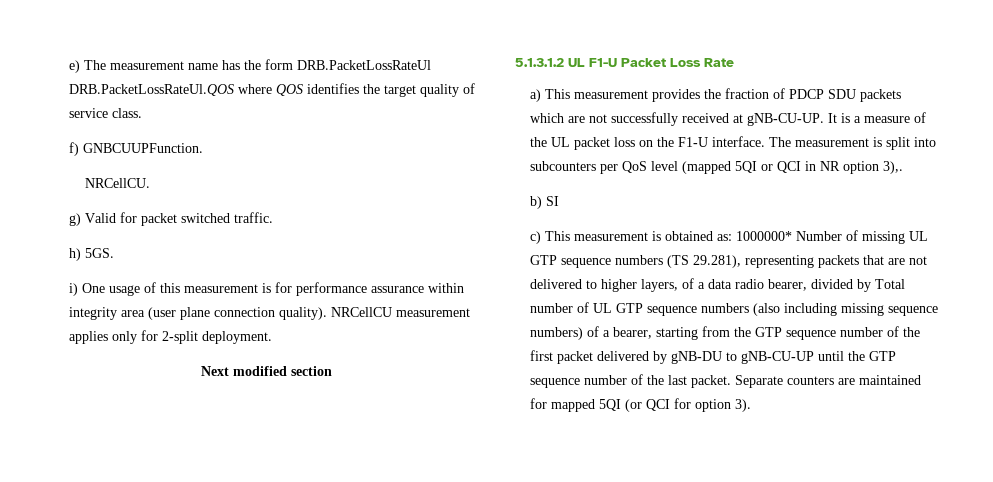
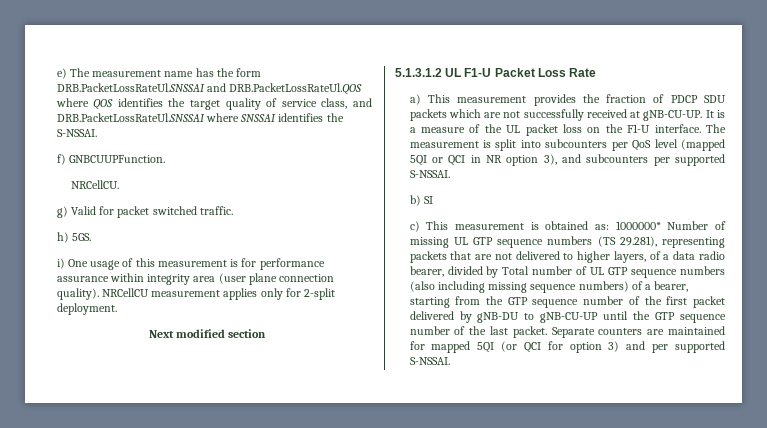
[297,60,432,70] DRB.PacketLossRateUl -> [56,83,226,92] DRB.PacketLossRateUl.SNSSAI and
[112,108,143,118] class. -> [321,98,372,109] [56,113,344,122] [56,129,97,137] class, and DRB.PacketLossRateUl.SNSSAI where SNSSAI identifies the S-NSSAI.
[883,161,904,174] 3),. -> [543,154,725,166] [409,170,450,178] 3), and subcounters per supported S-NSSAI.
[735,399,752,412] 3). -> [608,341,725,353] [409,357,450,365] 3) and per supported S-NSSAI.

